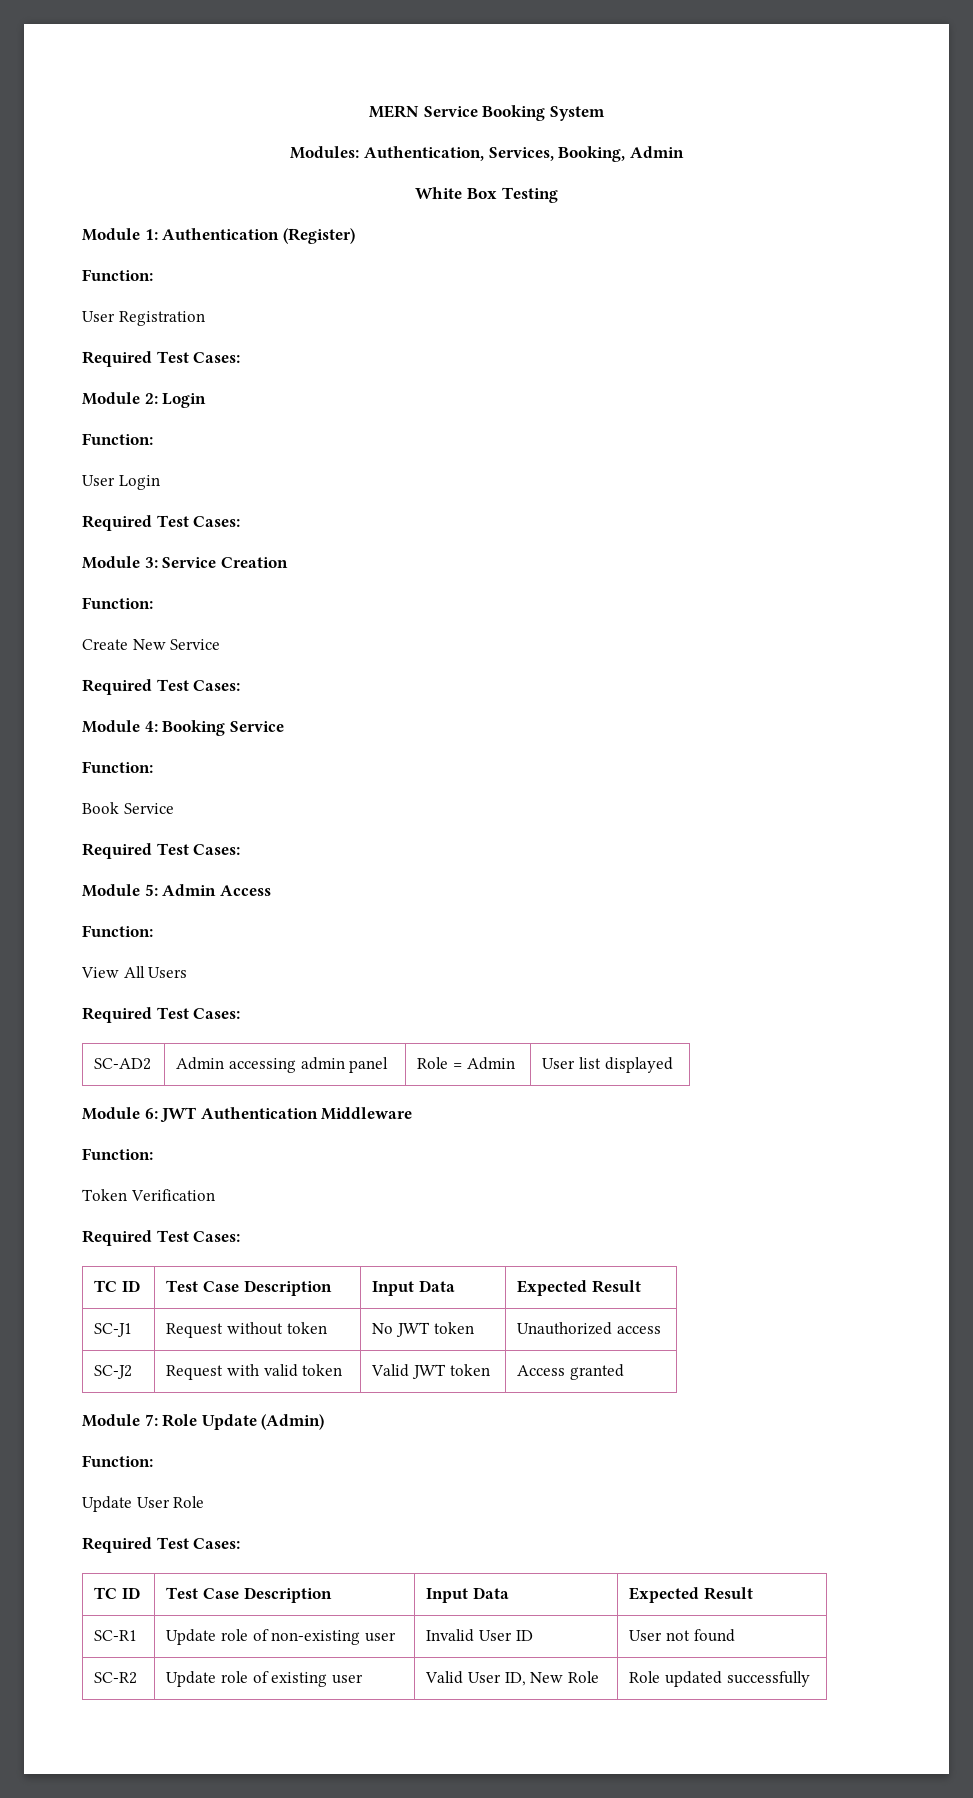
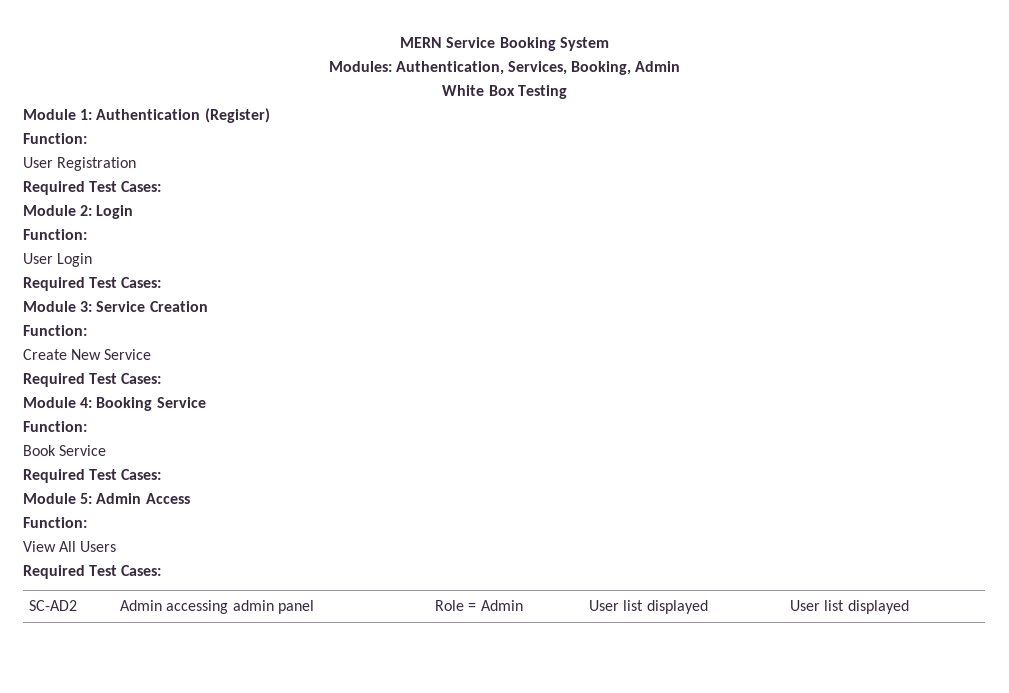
[82,1107,413,1123] [82,1148,153,1160] [82,1189,215,1201] [82,1230,241,1246] [94,1280,140,1292] [166,1280,332,1296] [372,1280,455,1296] [517,1280,641,1296] [94,1323,133,1337] [166,1322,327,1338] [372,1322,474,1337] [517,1322,661,1335] [94,1365,133,1379] [166,1364,343,1380] [371,1364,490,1379] [517,1364,624,1380] [82,1414,325,1430] [82,1455,153,1467] [82,1496,205,1512] [82,1537,241,1553] [94,1587,140,1599] [166,1587,332,1603] [426,1587,509,1603] [629,1587,753,1603] [94,1630,138,1641] [166,1629,396,1645] [426,1629,533,1642] [629,1629,735,1642] [94,1672,138,1684] [166,1671,363,1687] [425,1671,599,1686] [629,1671,810,1687] // Module 6: JWT Authentication Middleware // Function: // Token Verification // Required Test Cases: // TC ID | Test Case Description | Input Data | Expected Result // SC-J1 | Request without token | No JWT token | Unauthorized access // SC-J2 | Request with valid token | Valid JWT token | Access granted // Module 7: Role Update (Admin) // Function: // Update User Role // Required Test Cases: // TC ID | Test Case Description | Input Data | Expected Result // SC-R1 | Update role of non-existing user | Invalid User ID | User not found // SC-R2 | Update role of existing user | Valid User ID, New Role | Role updated successfully -> [790,600,909,614] | User list displayed

